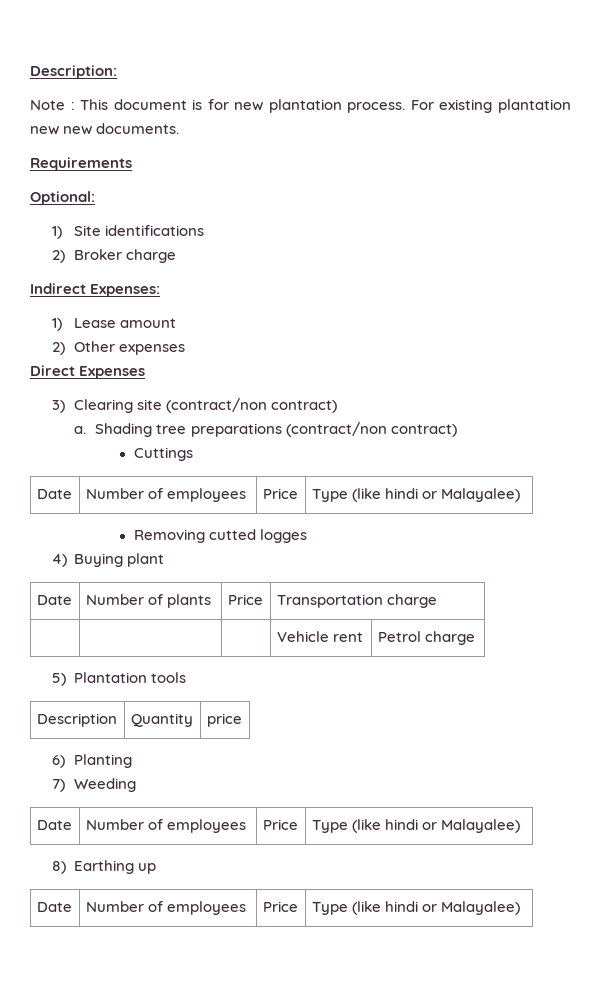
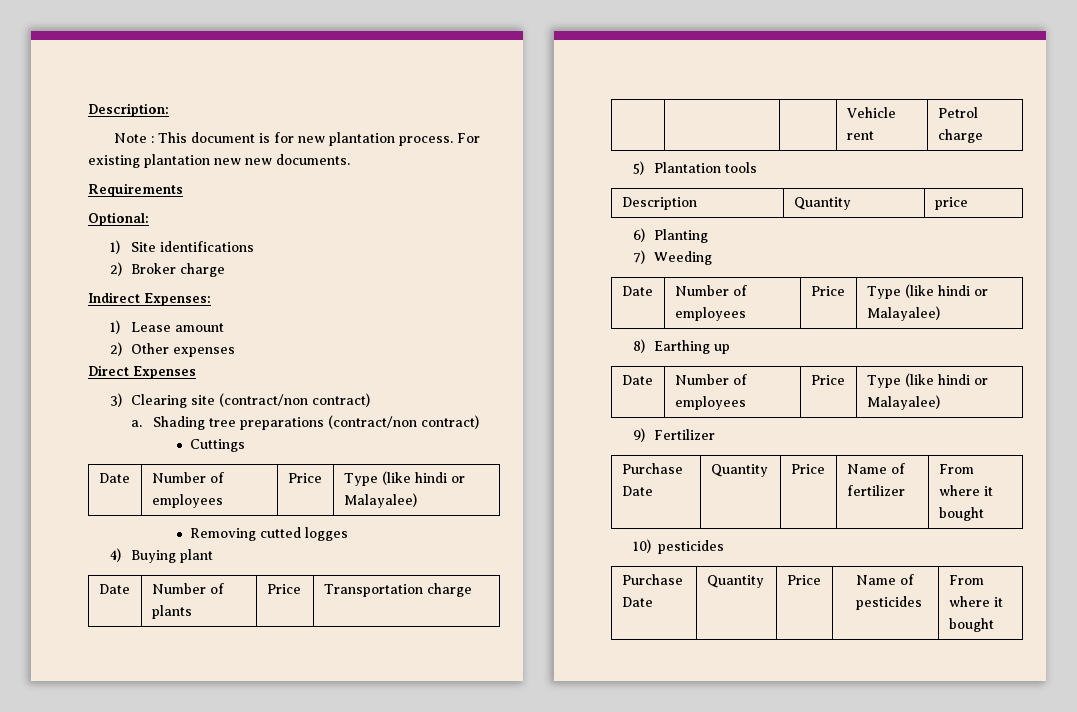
(520, 908) none -> [632,428,716,442] [621,463,683,474] [621,486,653,496] [710,464,768,477] [790,464,825,474] [846,463,905,474] [846,485,905,496] [938,464,974,474] [938,485,993,496] [938,507,984,521] [632,539,724,554] [621,574,683,585] [621,597,653,607] [706,575,764,588] [786,575,821,585] [855,574,914,585] [855,596,922,610] [948,575,984,585] [948,596,1003,607] [948,618,994,632] // 9) Fertilizer // Purchase Date | Quantity | Price | Name of fertilizer | From where it bought // 10) pesticides // Purchase Date | Quantity | Price | Name of pesticides | From where it bought

